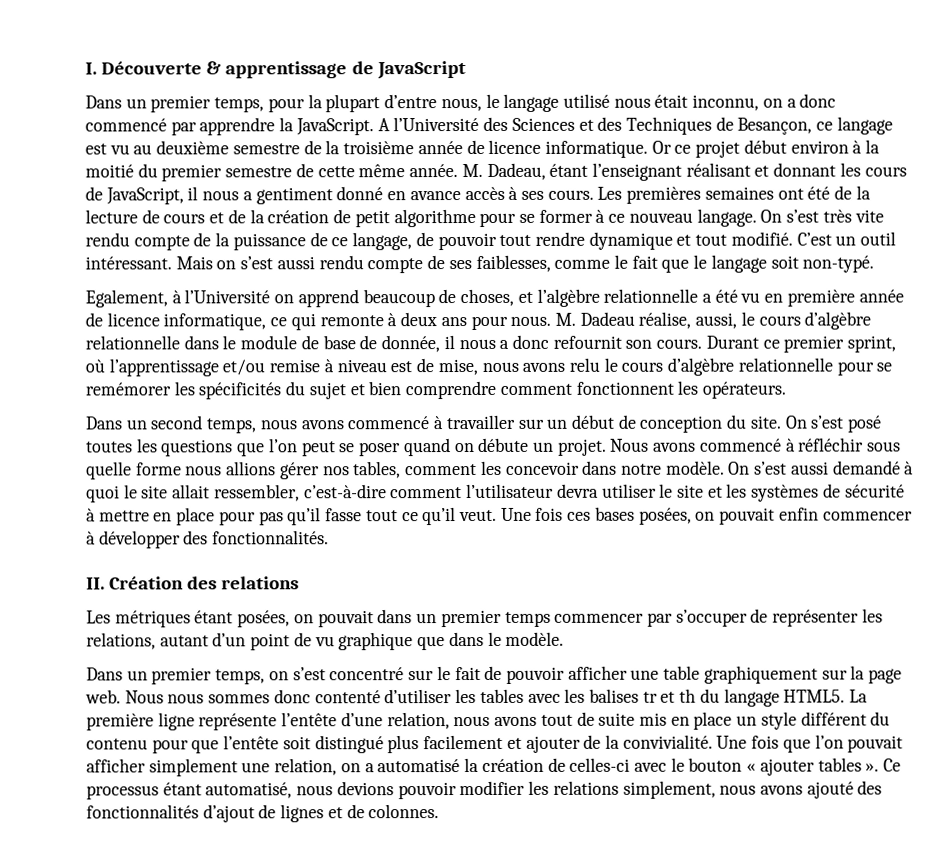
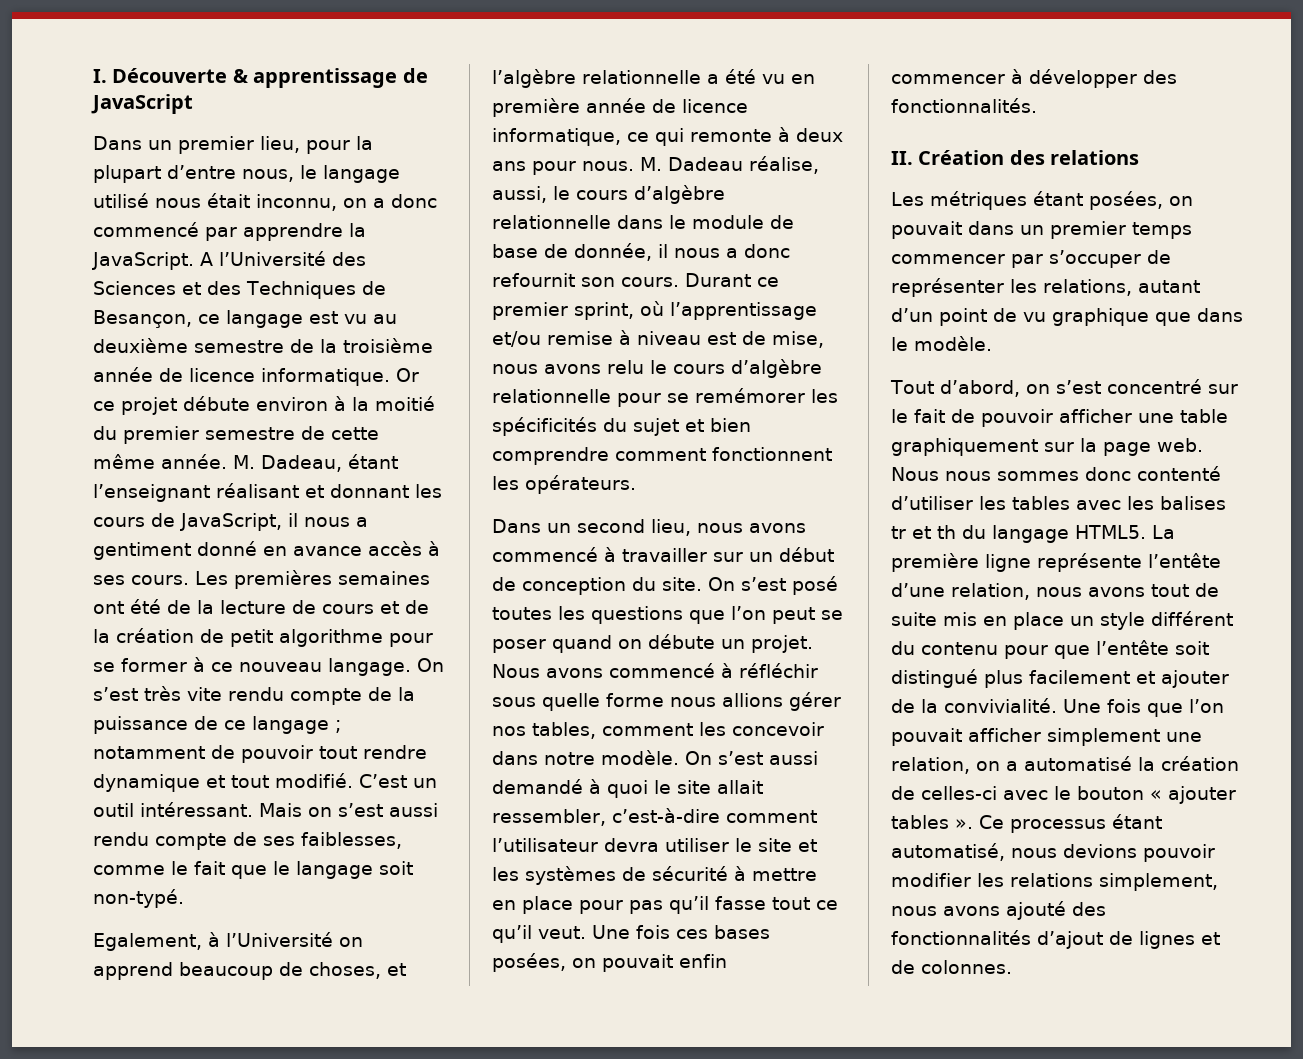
[214,97,265,113] temps, -> [260,136,300,153] lieu,
[743,139,787,154] début -> [183,396,250,411] débute
[352,232,413,251] langage, -> [252,716,341,734] [93,746,205,759] langage ; notamment
[206,418,258,434] temps, -> [651,519,691,536] lieu,
[86,667,266,685] Dans un premier temps, -> [890,380,1020,397] Tout d’abord,

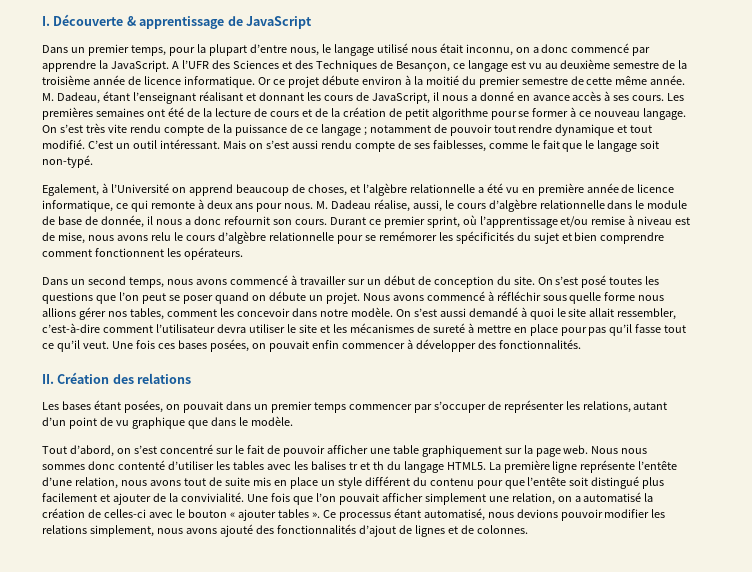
[260,136,300,153] lieu, -> [130,45,166,56] temps,
[219,251,326,266] l’Université -> [181,60,209,69] l’UFR
[93,542,191,560] gentiment -> (477, 98) none
[651,519,691,536] lieu, -> [128,277,164,288] temps,
[525,866,728,885] systèmes de sécurité -> [349,323,465,333] mécanismes de sureté
[930,191,1027,210] métriques -> [61,401,91,410] bases

